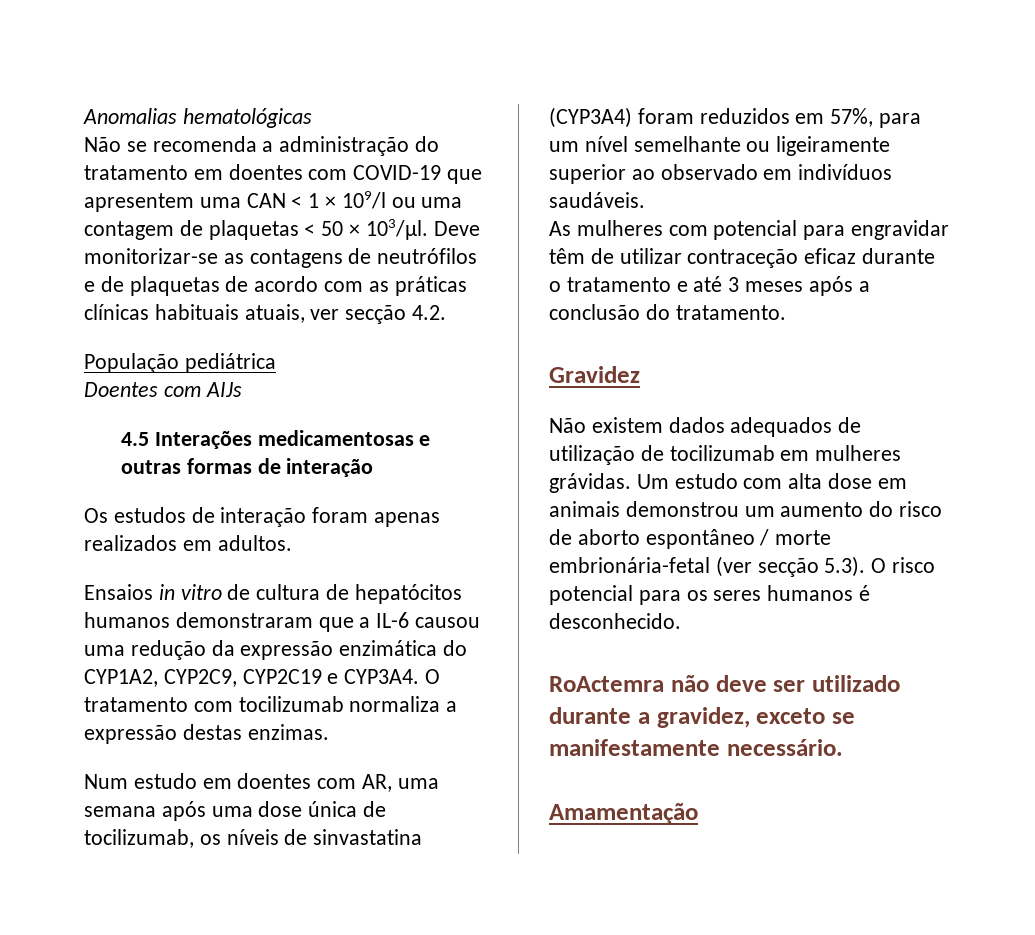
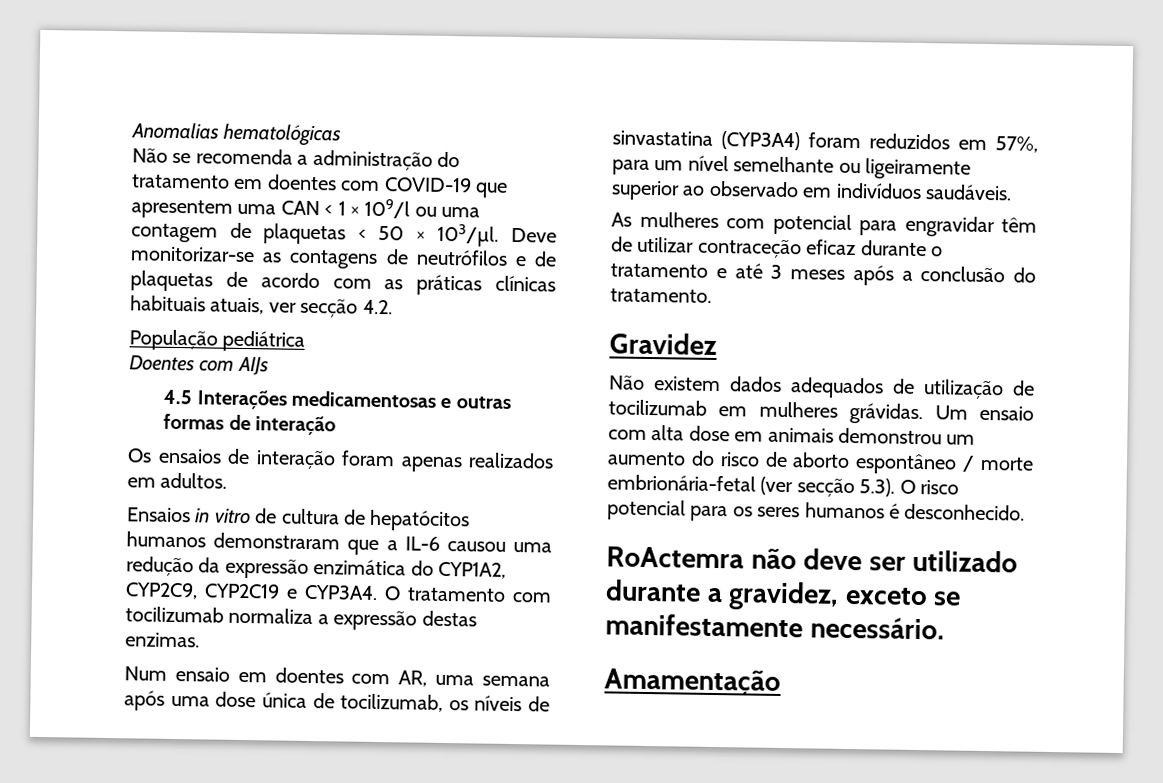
[113,507,186,523] estudos -> [157,448,222,464] ensaios
[133,773,197,789] estudo -> [174,666,230,682] ensaio
[674,473,738,489] estudo -> [979,405,1034,421] ensaio

